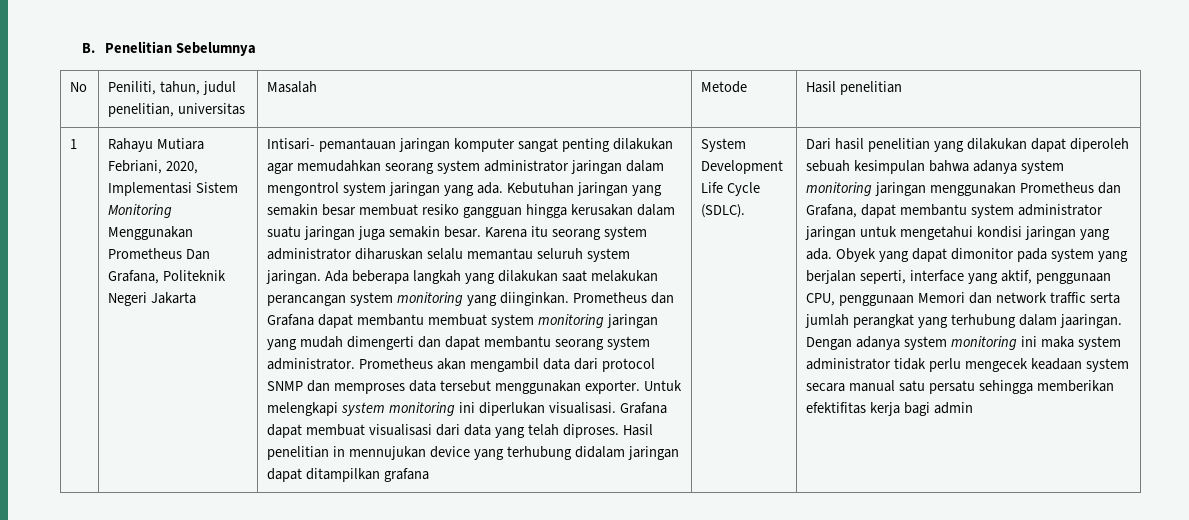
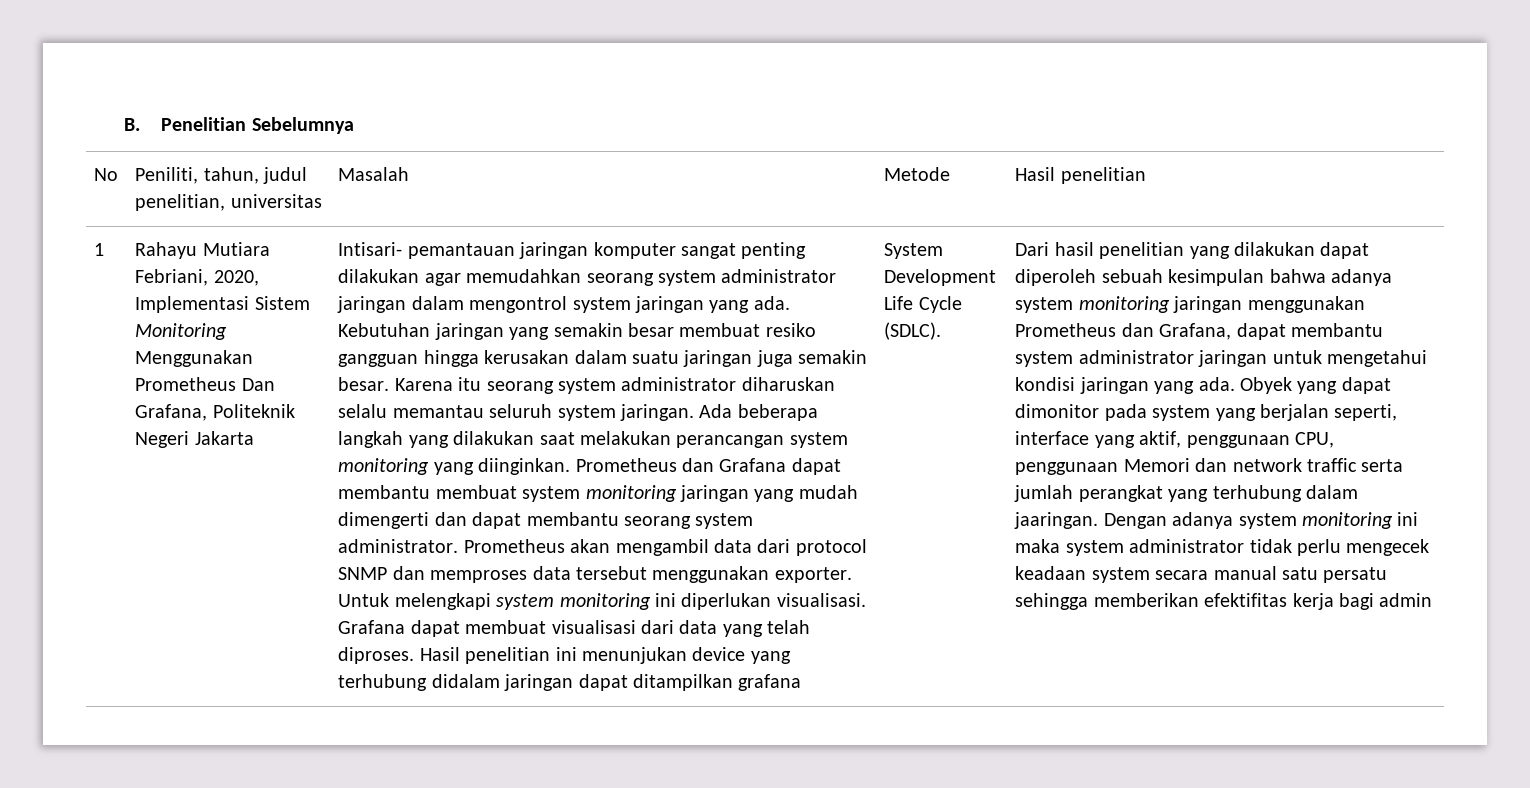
[333,446,427,460] in mennujukan -> [555,647,687,664] ini menunjukan

